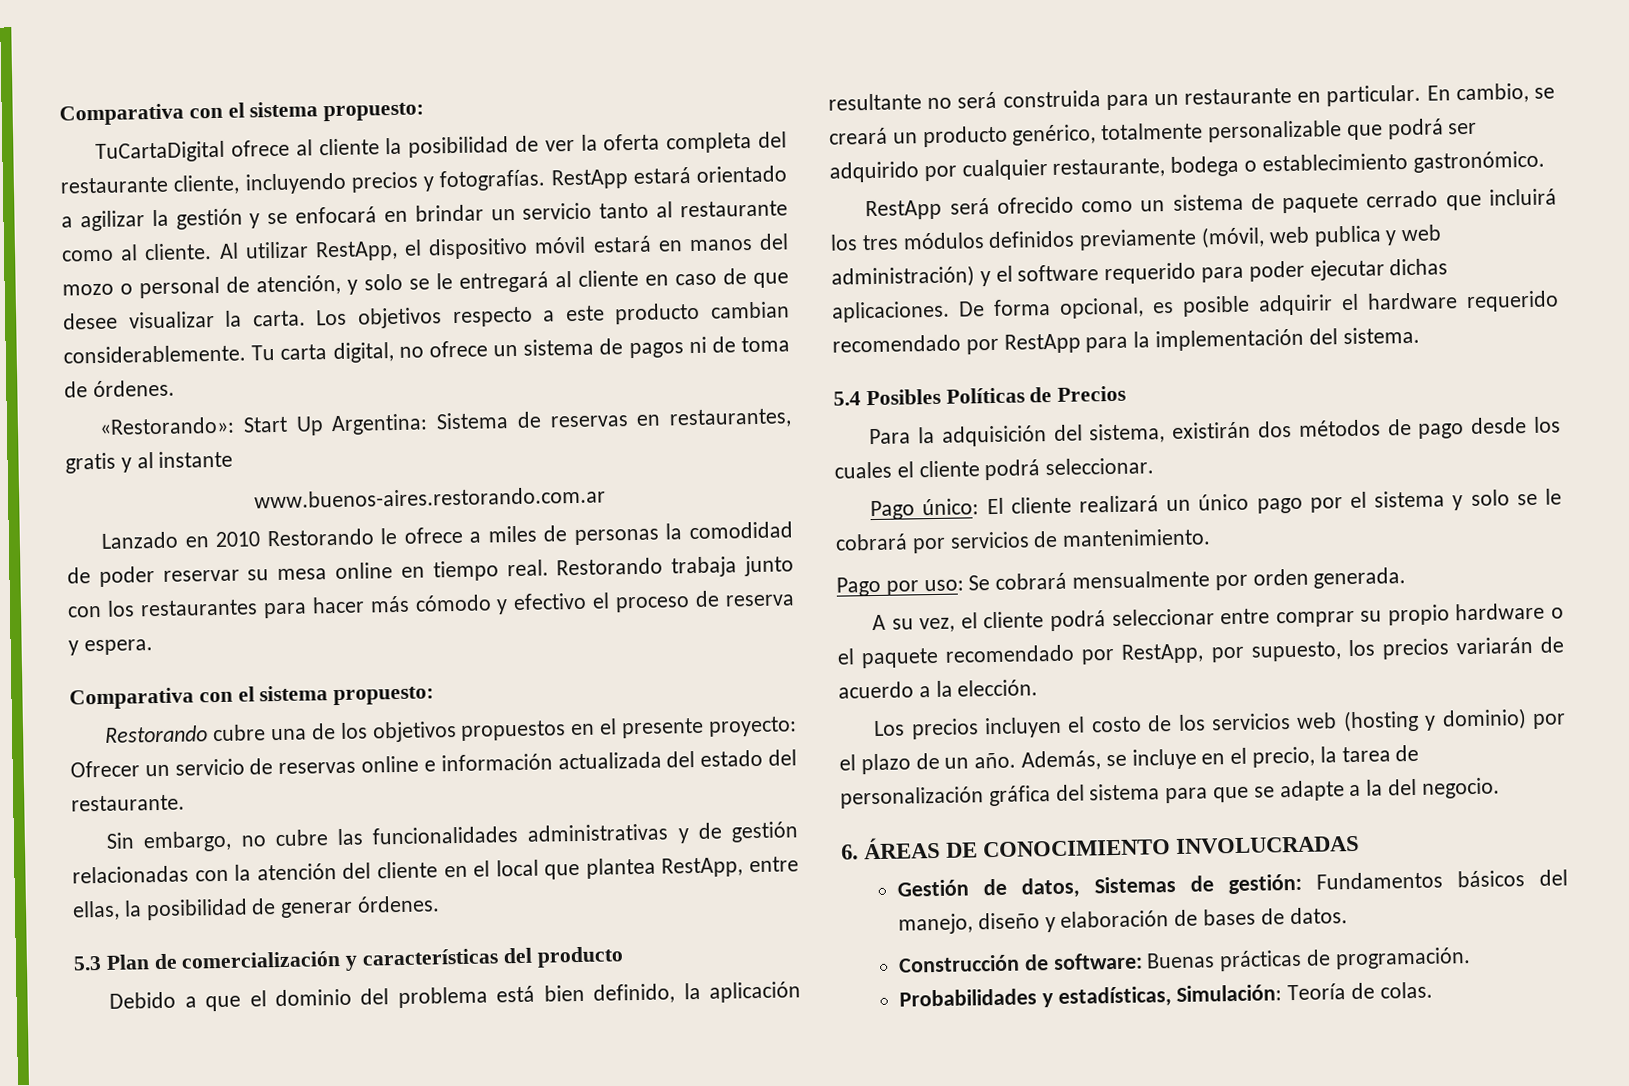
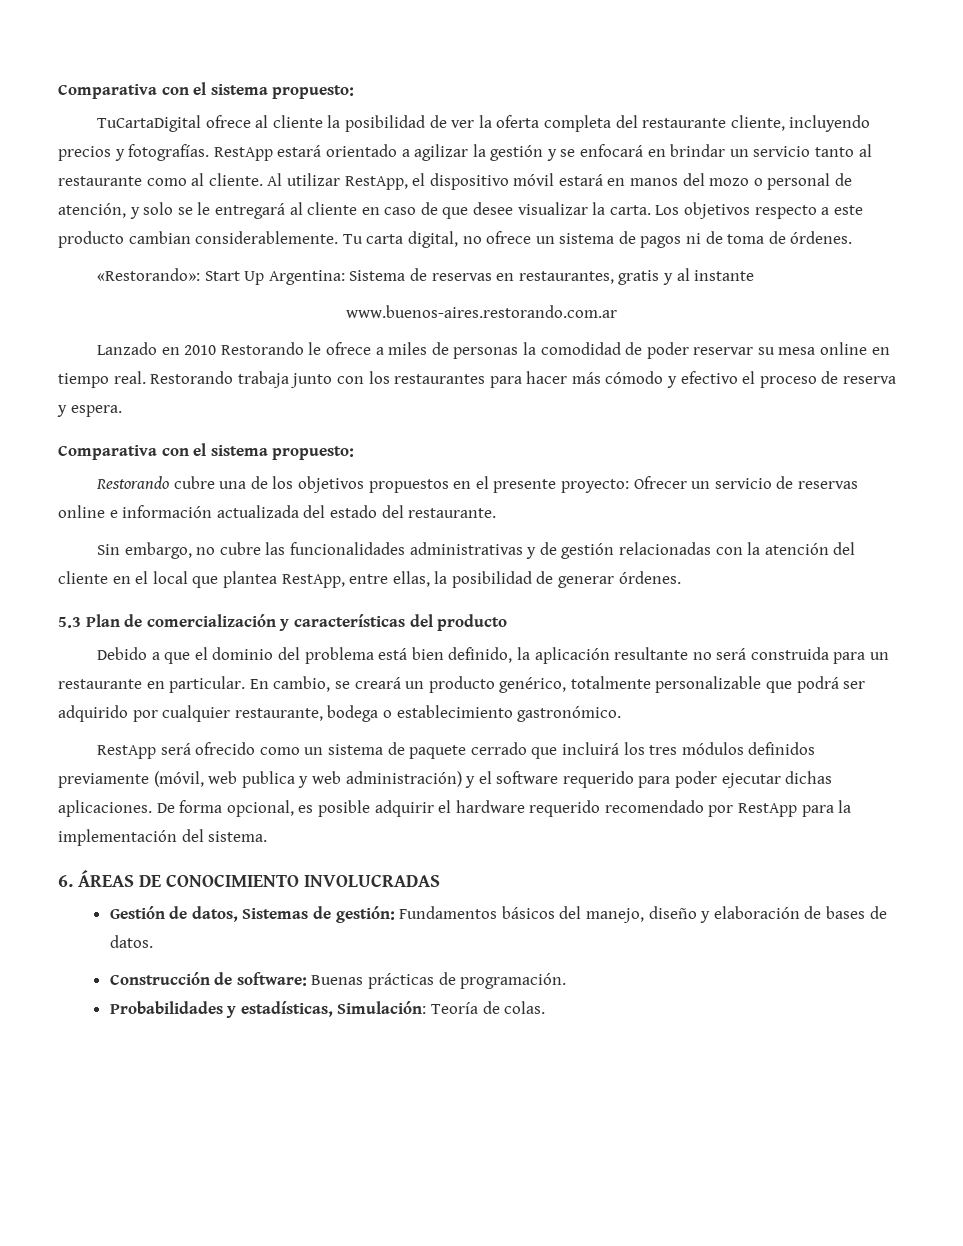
[833,385,1127,406] [869,416,1561,447] [834,457,1155,481] [870,488,1562,521] [835,528,1212,554] [836,567,1407,597] [872,602,1564,633] [837,636,1564,669] [838,679,1039,699] [873,708,1566,740] [839,744,1420,775] [840,777,1500,809] // 5.4 Posibles Políticas de Precios // Para la adquisición del sistema, existirán dos métodos de pago desde los cuales el cliente podrá seleccionar. // Pago único: El cliente realizará un único pago por el sistema y solo se le cobrará por servicios de mantenimiento. // Pago por uso: Se cobrará mensualmente por orden generada. // A su vez, el cliente podrá seleccionar entre comprar su propio hardware o el paquete recomendado por RestApp, por supuesto, los precios variarán de acuerdo a la elección. // Los precios incluyen el costo de los servicios web (hosting y dominio) por el plazo de un año. Además, se incluye en el precio, la tarea de personalización gráfica del sistema para que se adapte a la del negocio. -> (268, 836) none

